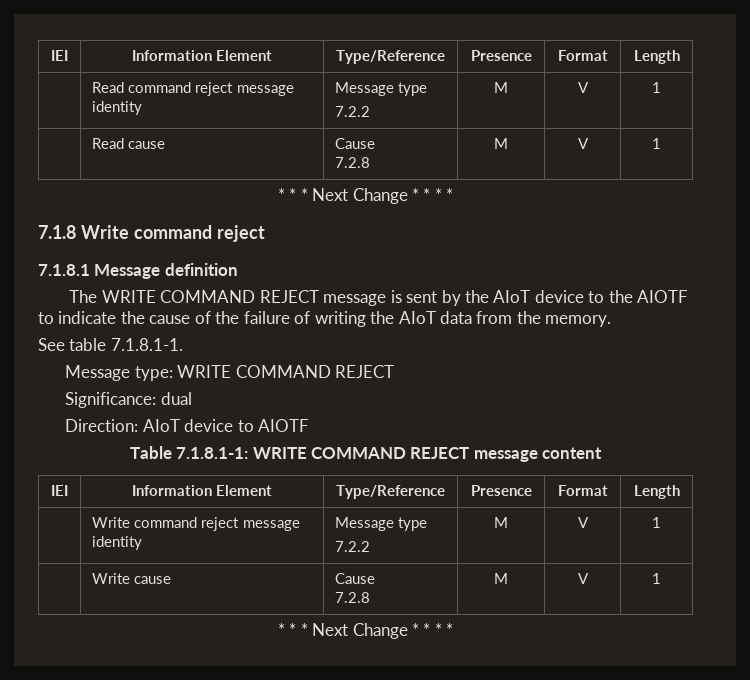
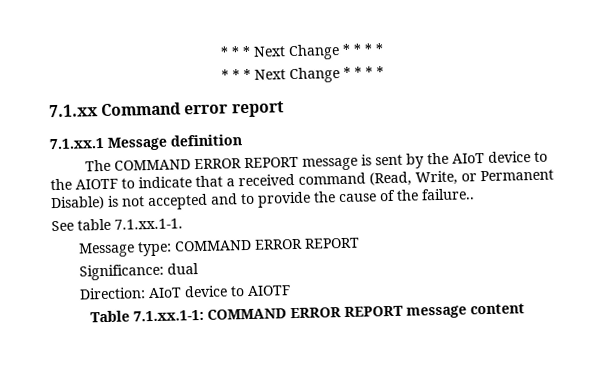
[51,50,68,61] [131,50,273,61] [336,50,445,64] [470,50,532,61] [557,50,608,61] [633,50,680,64] [92,82,294,96] [92,101,143,115] [335,82,428,96] [335,106,371,117] [494,82,508,93] [577,82,589,93] [652,82,661,93] [92,138,166,149] [335,138,376,149] [335,157,371,168] [494,138,508,149] [577,138,589,149] [652,138,661,149] [277,188,454,204] [38,225,265,242] [38,264,90,276] IEI | Information Element | Type/Reference | Presence | Format | Length // | Read command reject message identity | Message type // 7.2.2 | M | V | 1 // | Read cause | Cause // 7.2.8 | M | V | 1 // * * * Next Change * * * * // 7.1.8 Write command reject // 7.1.8.1 -> [219,43,384,61] [220,66,384,84] [49,101,284,118] [49,137,104,150] * * * Next Change * * * * // * * * Next Change * * * * // 7.1.xx Command error report // 7.1.xx.1
[101,290,319,303] WRITE COMMAND REJECT -> [114,156,300,171] COMMAND ERROR REPORT
[120,311,612,327] the cause of the failure of writing the AIoT data from the memory. -> [195,169,554,188] [50,188,475,211] that a received command (Read, Write, or Permanent Disable) is not accepted and to provide the cause of the failure..
[110,338,183,351] 7.1.8.1-1. -> [114,218,183,230] 7.1.xx.1-1.
[177,365,395,378] WRITE COMMAND REJECT -> [174,237,361,252] COMMAND ERROR REPORT
[176,447,603,462] [51,485,68,496] [131,485,273,496] [336,485,445,499] [470,485,532,496] [557,485,608,496] [633,485,680,499] [92,517,300,531] [92,536,143,550] [335,517,428,531] [335,541,371,552] [494,517,508,528] [577,517,589,528] [652,517,661,528] [92,573,172,584] [335,573,376,584] [335,592,371,603] [494,573,508,584] [577,573,589,584] [652,573,661,584] [277,623,454,639] 7.1.8.1-1: WRITE COMMAND REJECT message content // IEI | Information Element | Type/Reference | Presence | Format | Length // | Write command reject message identity | Message type // 7.2.2 | M | V | 1 // | Write cause | Cause // 7.2.8 | M | V | 1 // * * * Next Change * * * * -> [132,303,525,322] 7.1.xx.1-1: COMMAND ERROR REPORT message content

